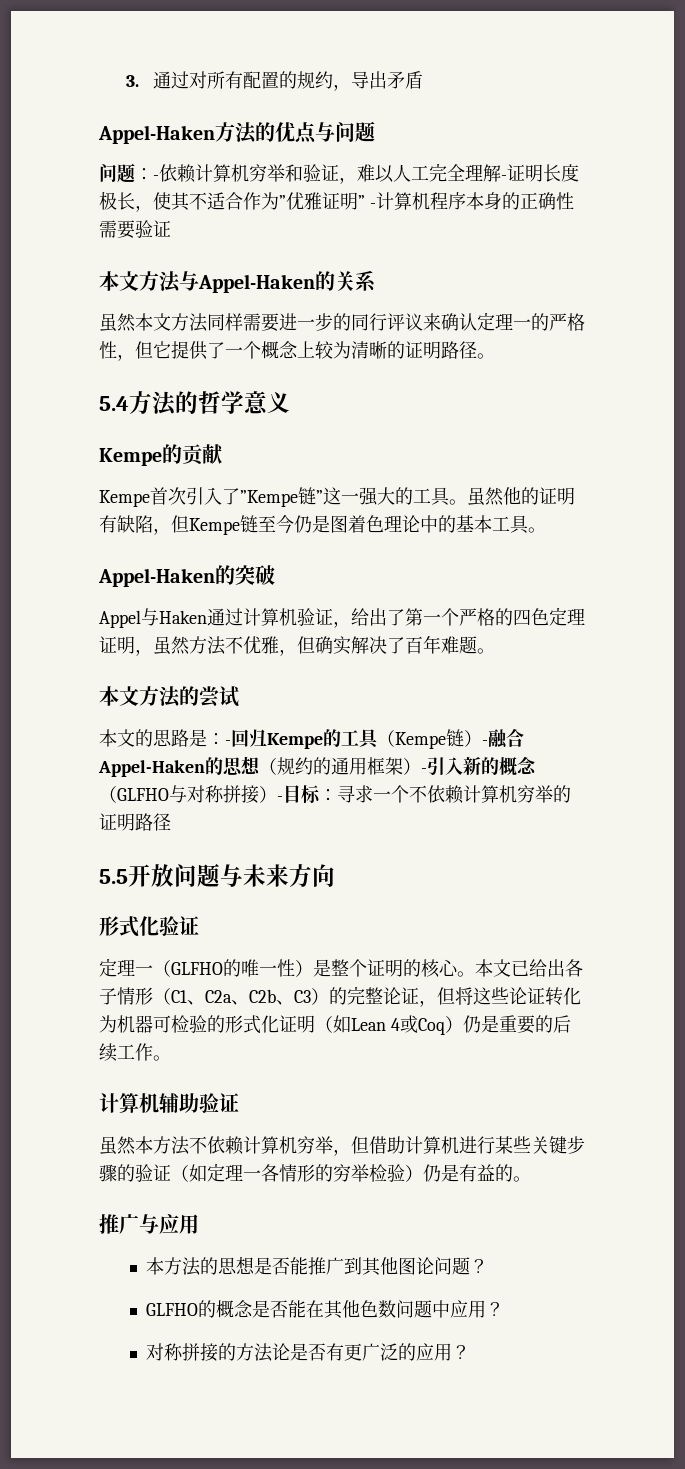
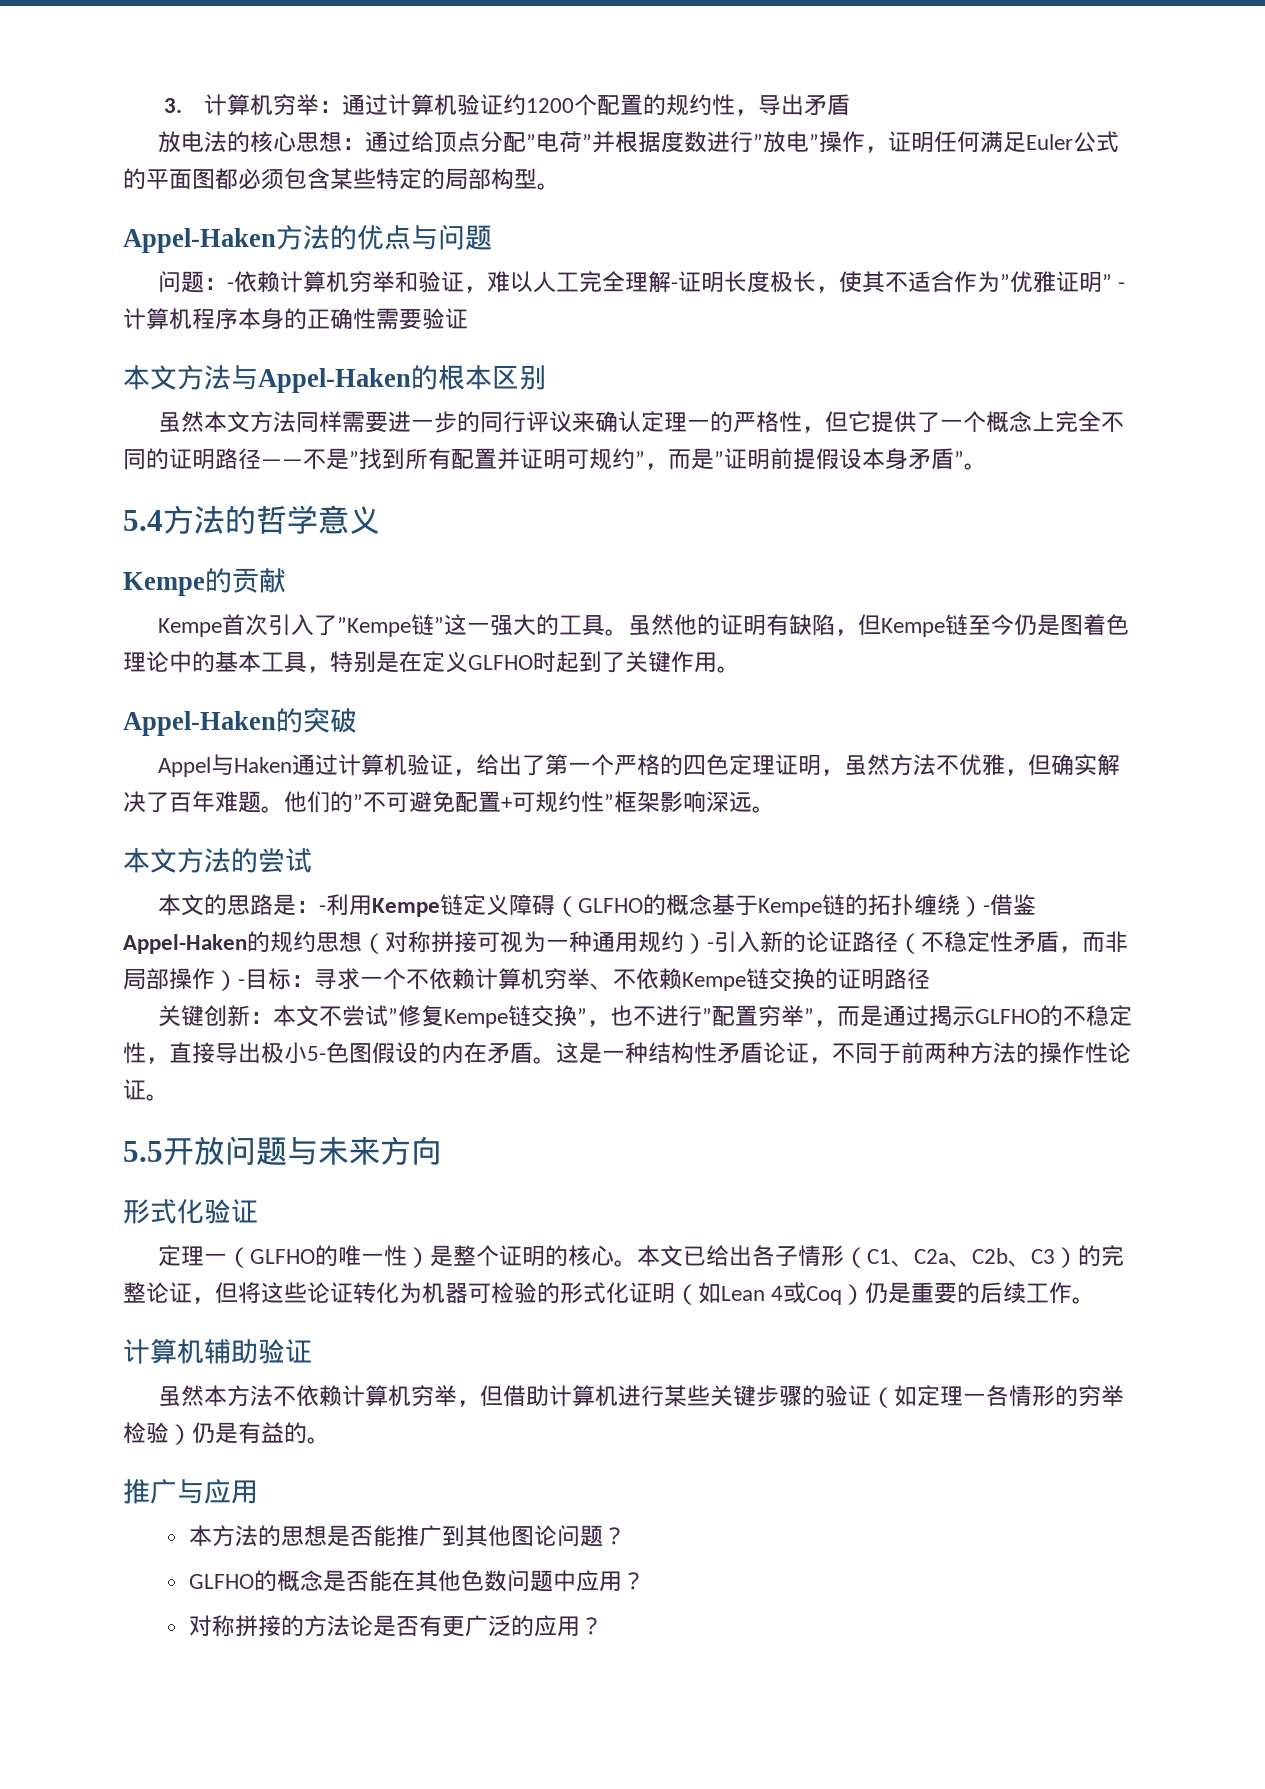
[153,71,244,89] 通过对所有 -> [204,94,598,116] 计算机穷举：通过计算机验证约1200个
(334, 80) none -> [712,94,736,116] 性
(424, 80) none -> [158,131,1120,153] [123,168,560,190] // 放电法的核心思想：通过给顶点分配”电荷”并根据度数进行”放电”操作，证明任何满足Euler公式的平面图都必须包含某些特定的局部构型。
[335,270,376,292] 关系 -> [438,365,546,390] 根本区别
[315,341,477,359] 较为清晰的证明路径 -> [1055,411,1125,433] [123,448,964,470] 完全不同的证明路径——不是”找到所有配置并证明可规约”，而是”证明前提假设本身矛盾”
(529, 524) none -> [307,651,717,673] ，特别是在定义GLFHO时起到了关键作用
(495, 651) none -> [284,791,775,813] 他们的”不可避免配置+可规约性”框架影响深远。
[231,729,524,749] [98,756,537,777] [99,785,259,804] 回归Kempe的工具（Kempe链）-融合Appel-Haken的思想（规约的通用框架）-引入新的概念（GLFHO与对称拼接 -> [326,894,1037,917] [123,931,1128,954] [123,968,215,990] 利用Kempe链定义障碍（GLFHO的概念基于Kempe链的拓扑缠绕）-借鉴Appel-Haken的规约思想（对称拼接可视为一种通用规约）-引入新的论证路径（不稳定性矛盾，而非局部操作
[553,785,571,803] [99,813,171,831] 的证明路径 -> [590,968,930,991] [158,1005,1133,1028] [123,1042,1131,1064] [123,1079,169,1101] 、不依赖Kempe链交换的证明路径 // 关键创新：本文不尝试”修复Kempe链交换”，也不进行”配置穷举”，而是通过揭示GLFHO的不稳定性，直接导出极小5-色图假设的内在矛盾。这是一种结构性矛盾论证，不同于前两种方法的操作性论证。

